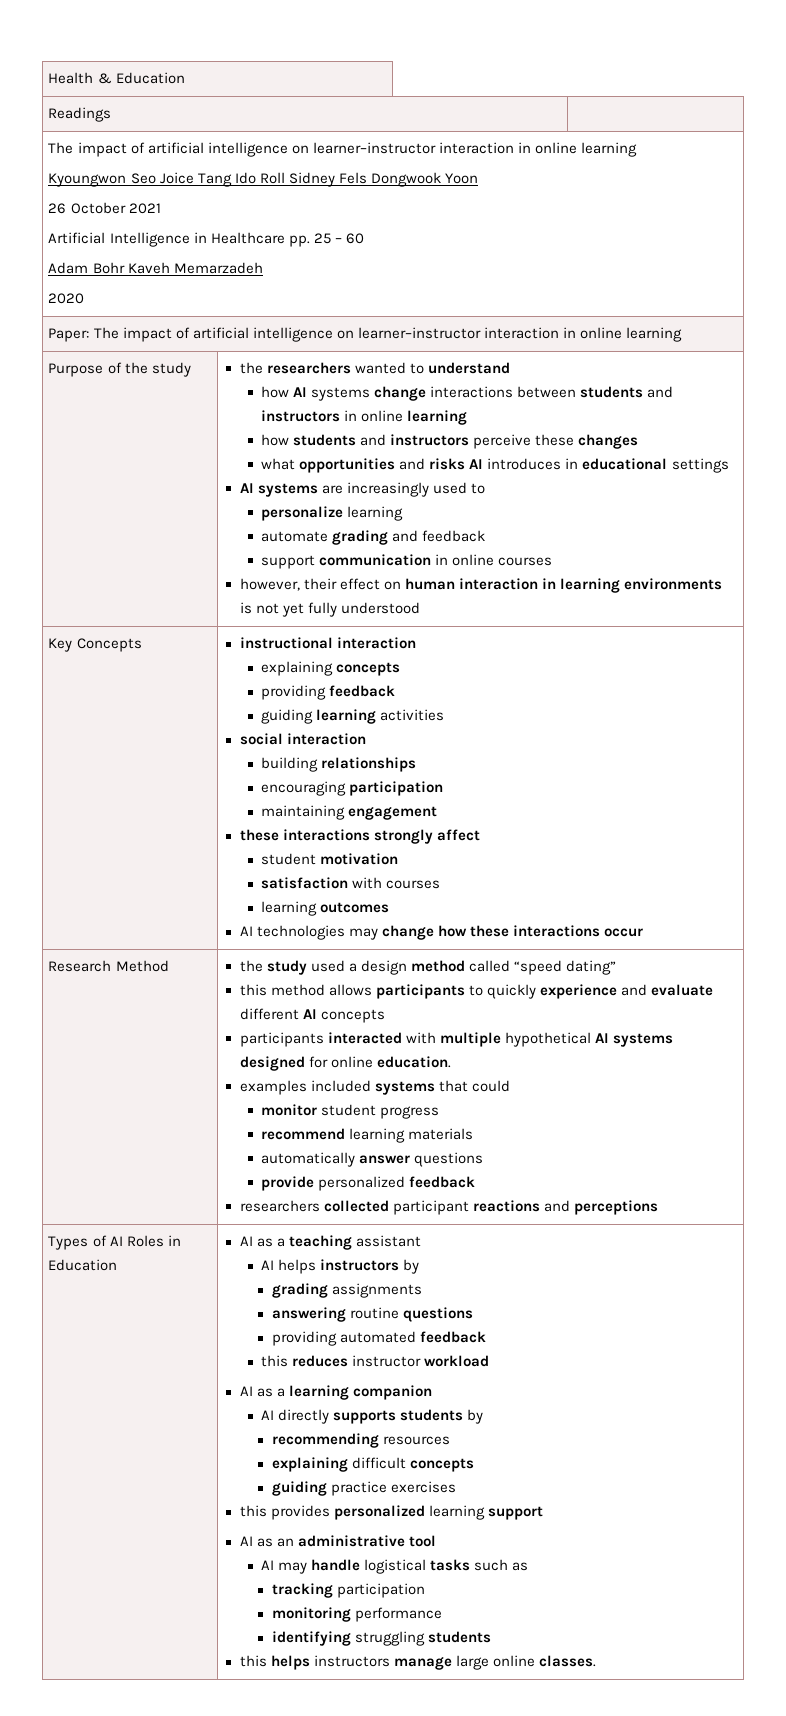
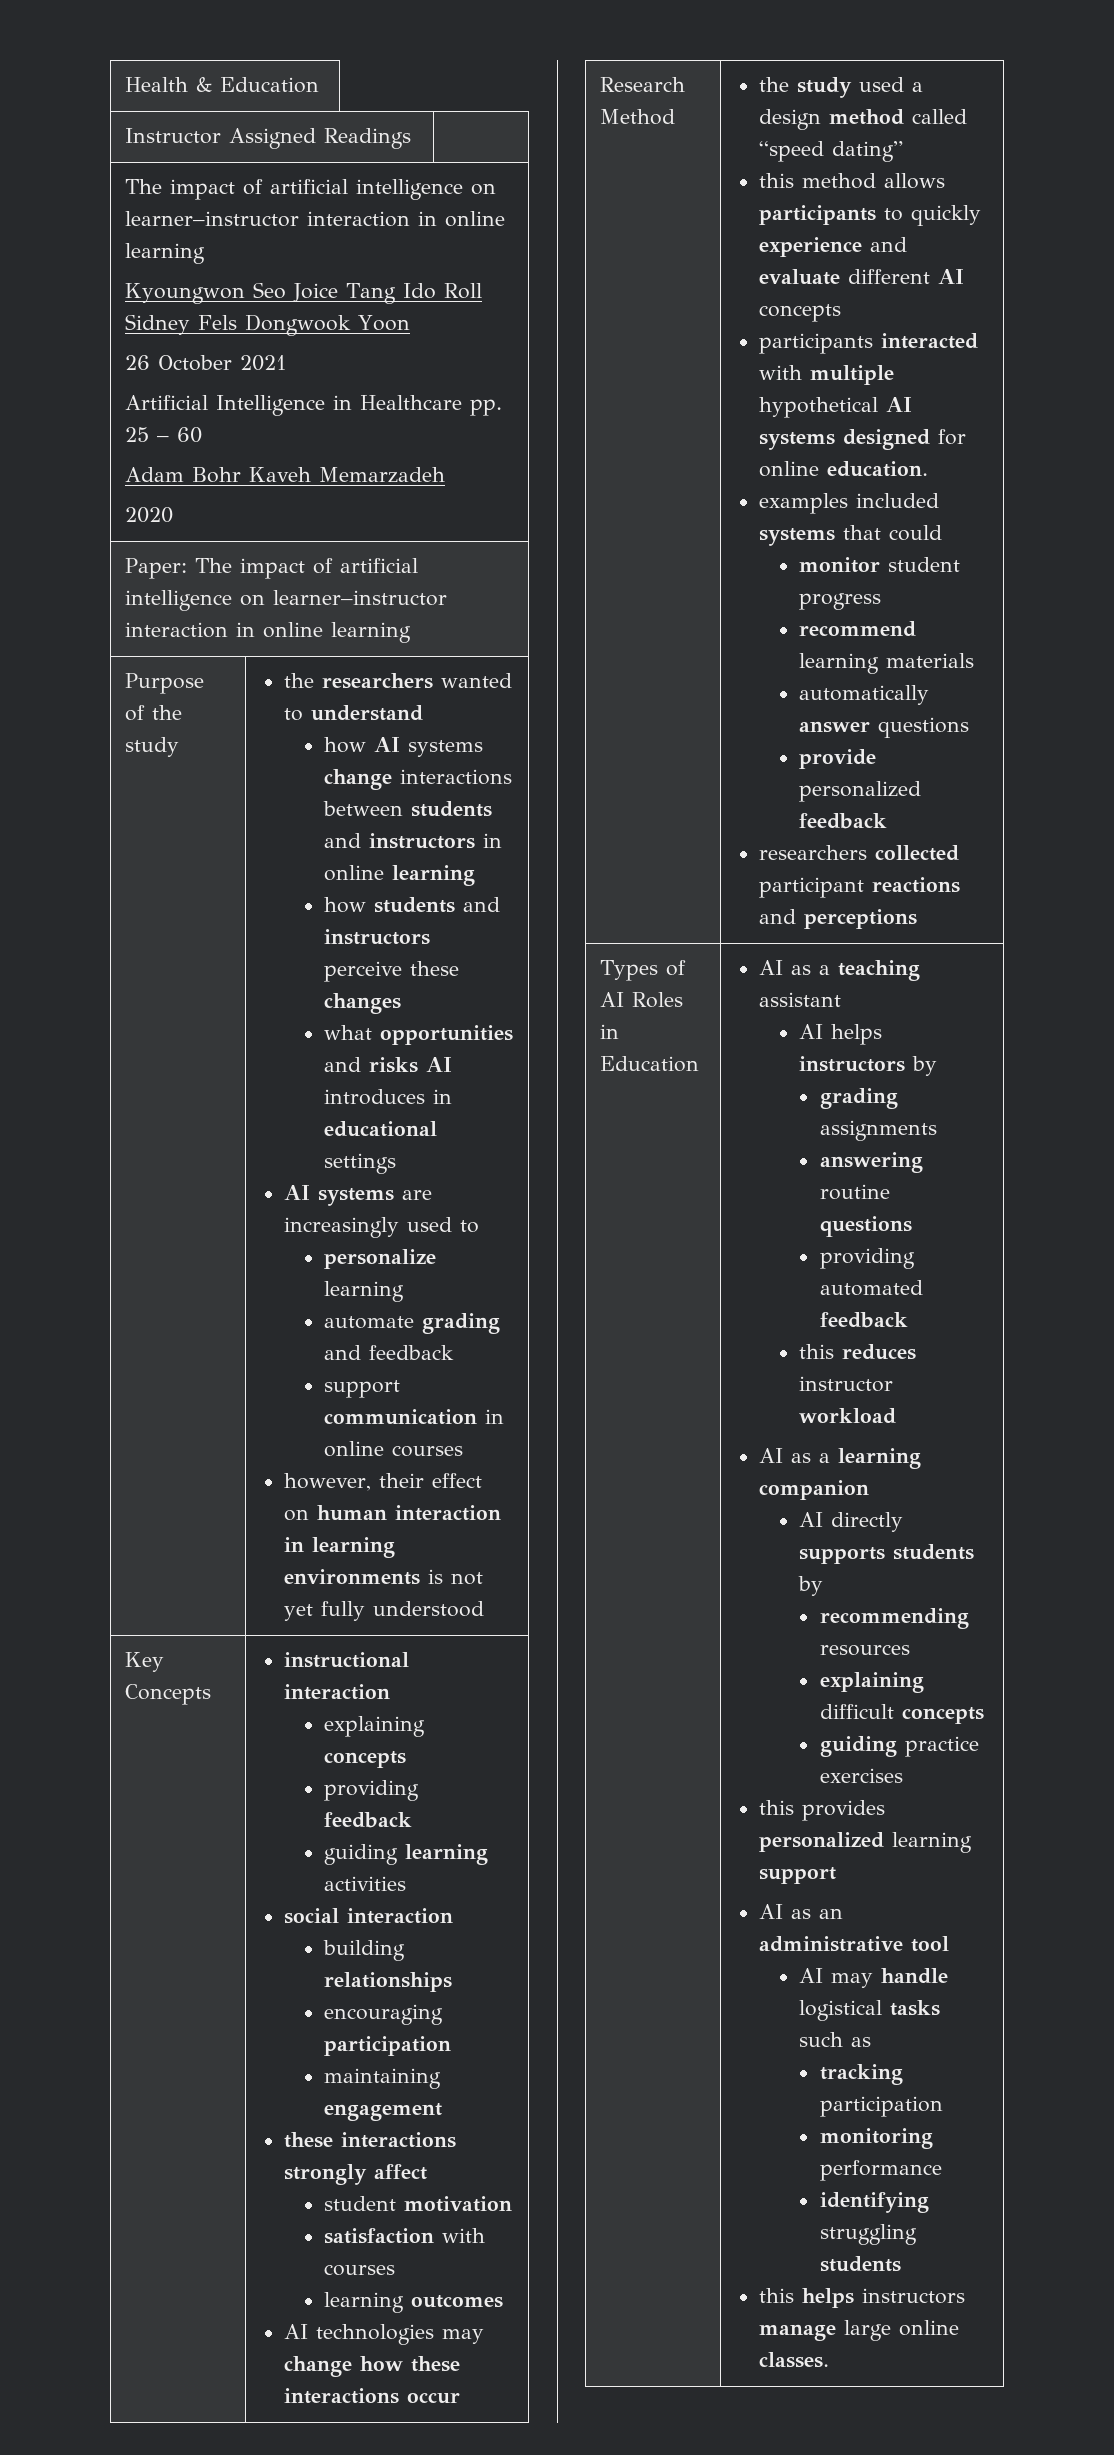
(185, 78) none -> [125,128,317,149] Instructor Assigned

